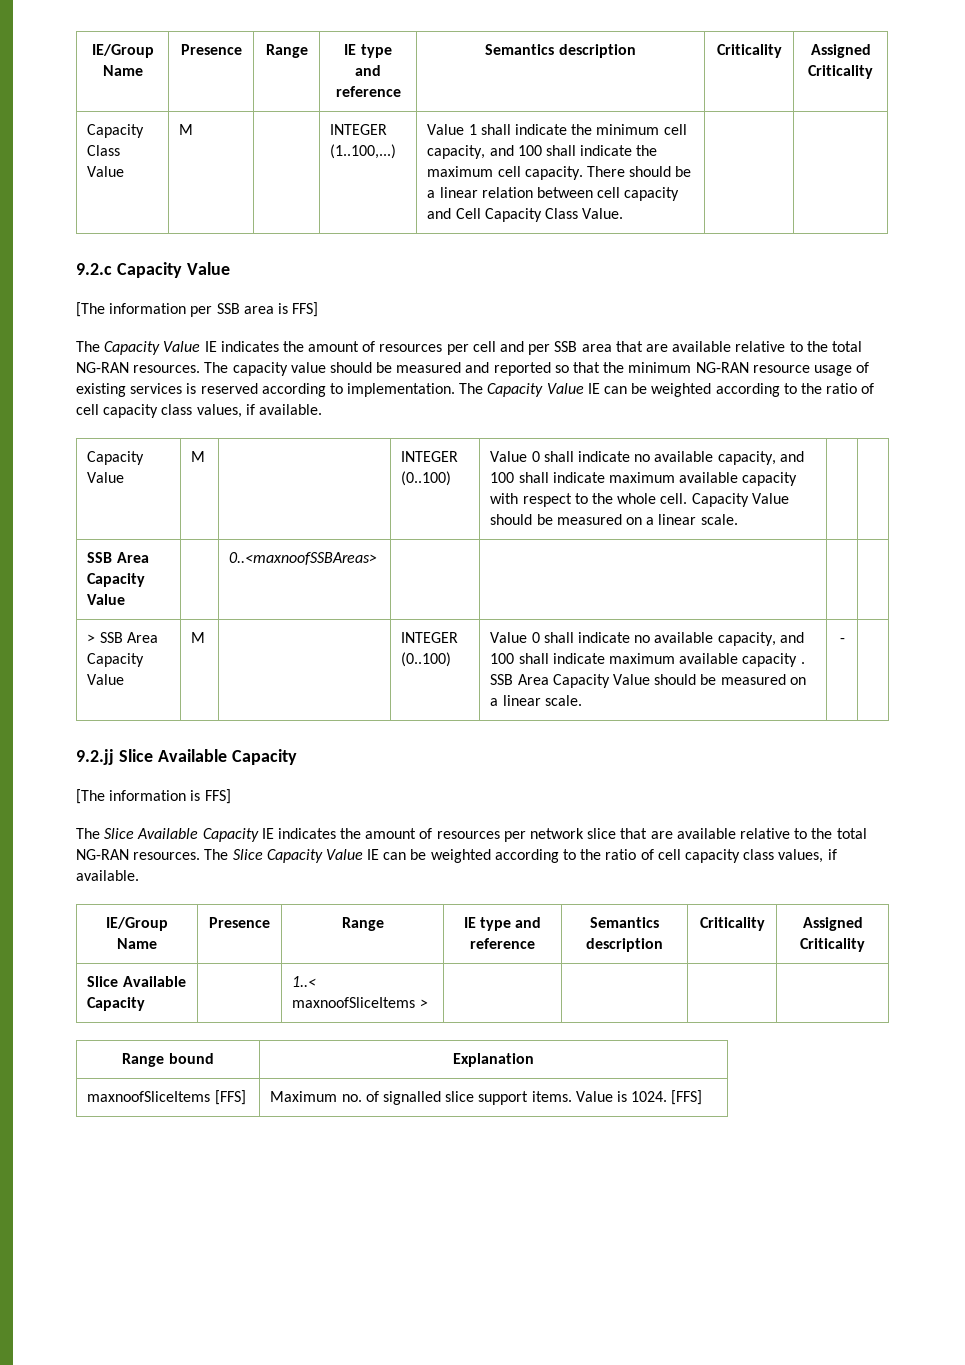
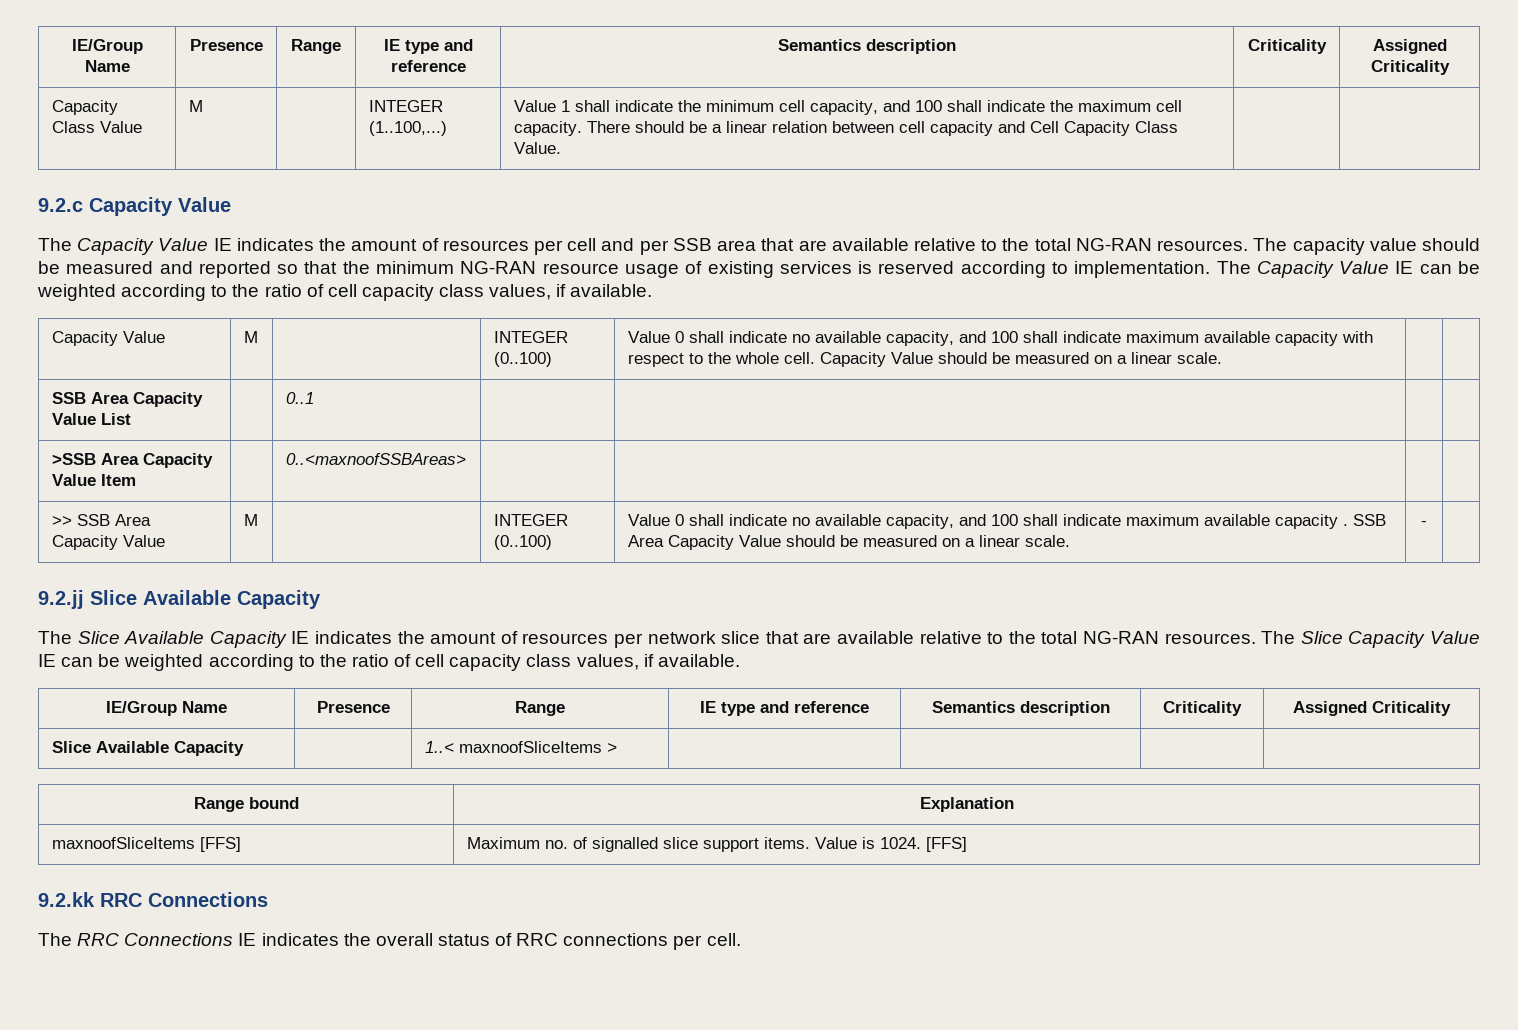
[76,302,319,317] // [The information per SSB area is FFS] -> (231, 204) none
(126, 599) none -> [100,413,131,425] [285,392,314,404] [51,453,213,468] [51,474,136,486] List | | 0..1 | | | | // >SSB Area Capacity Value Item
[87,634,96,643] > -> [51,516,72,526] >>
[76,789,231,804] // [The information is FFS] -> (321, 599) none
(703, 1097) none -> [38,892,268,907] [38,933,741,950] // 9.2.kk RRC Connections // The RRC Connections IE indicates the overall status of RRC connections per cell.

